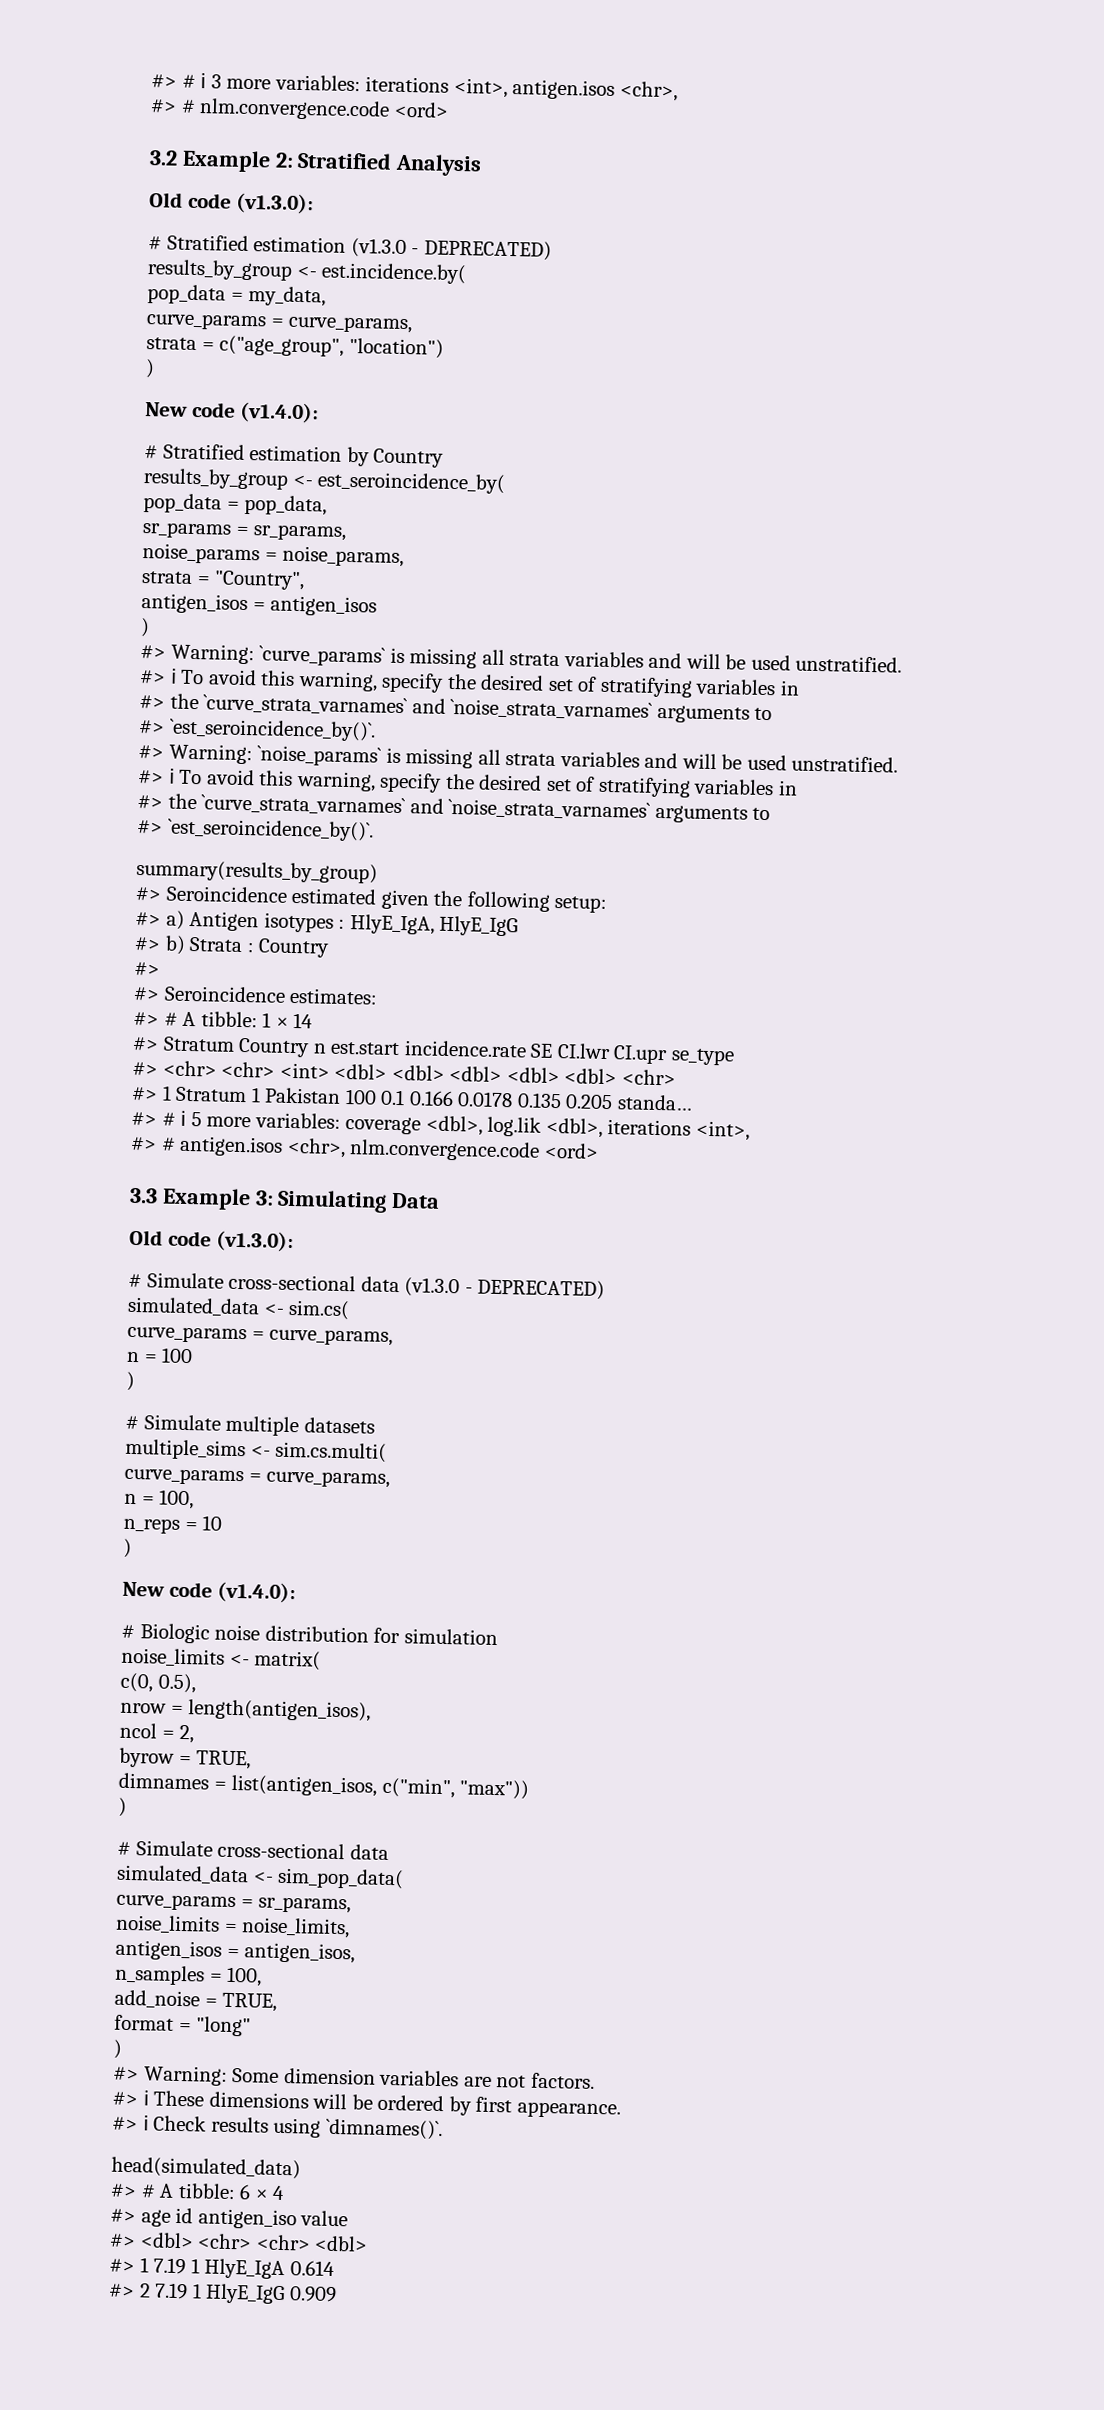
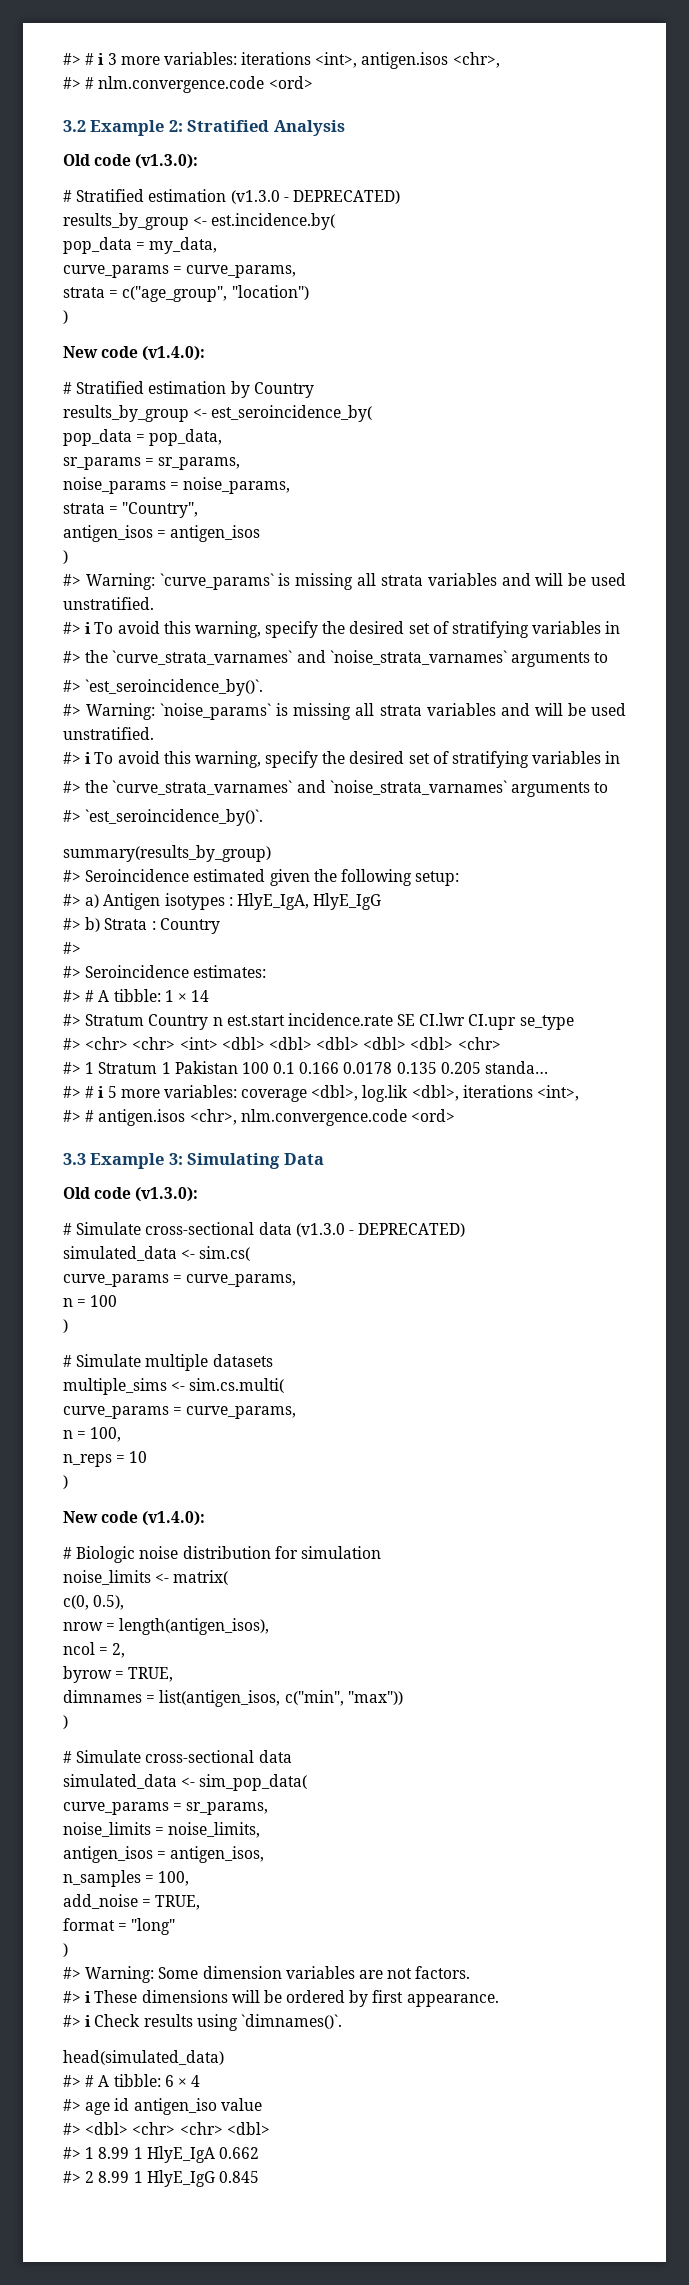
[153,2257,187,2275] 7.19 -> [98,2147,130,2159] 8.99
[289,2260,335,2277] 0.614 -> [218,2147,259,2159] 0.662
[154,2282,189,2300] 7.19 -> [98,2171,130,2183] 8.99
[288,2286,337,2303] 0.909 -> [218,2171,259,2183] 0.845

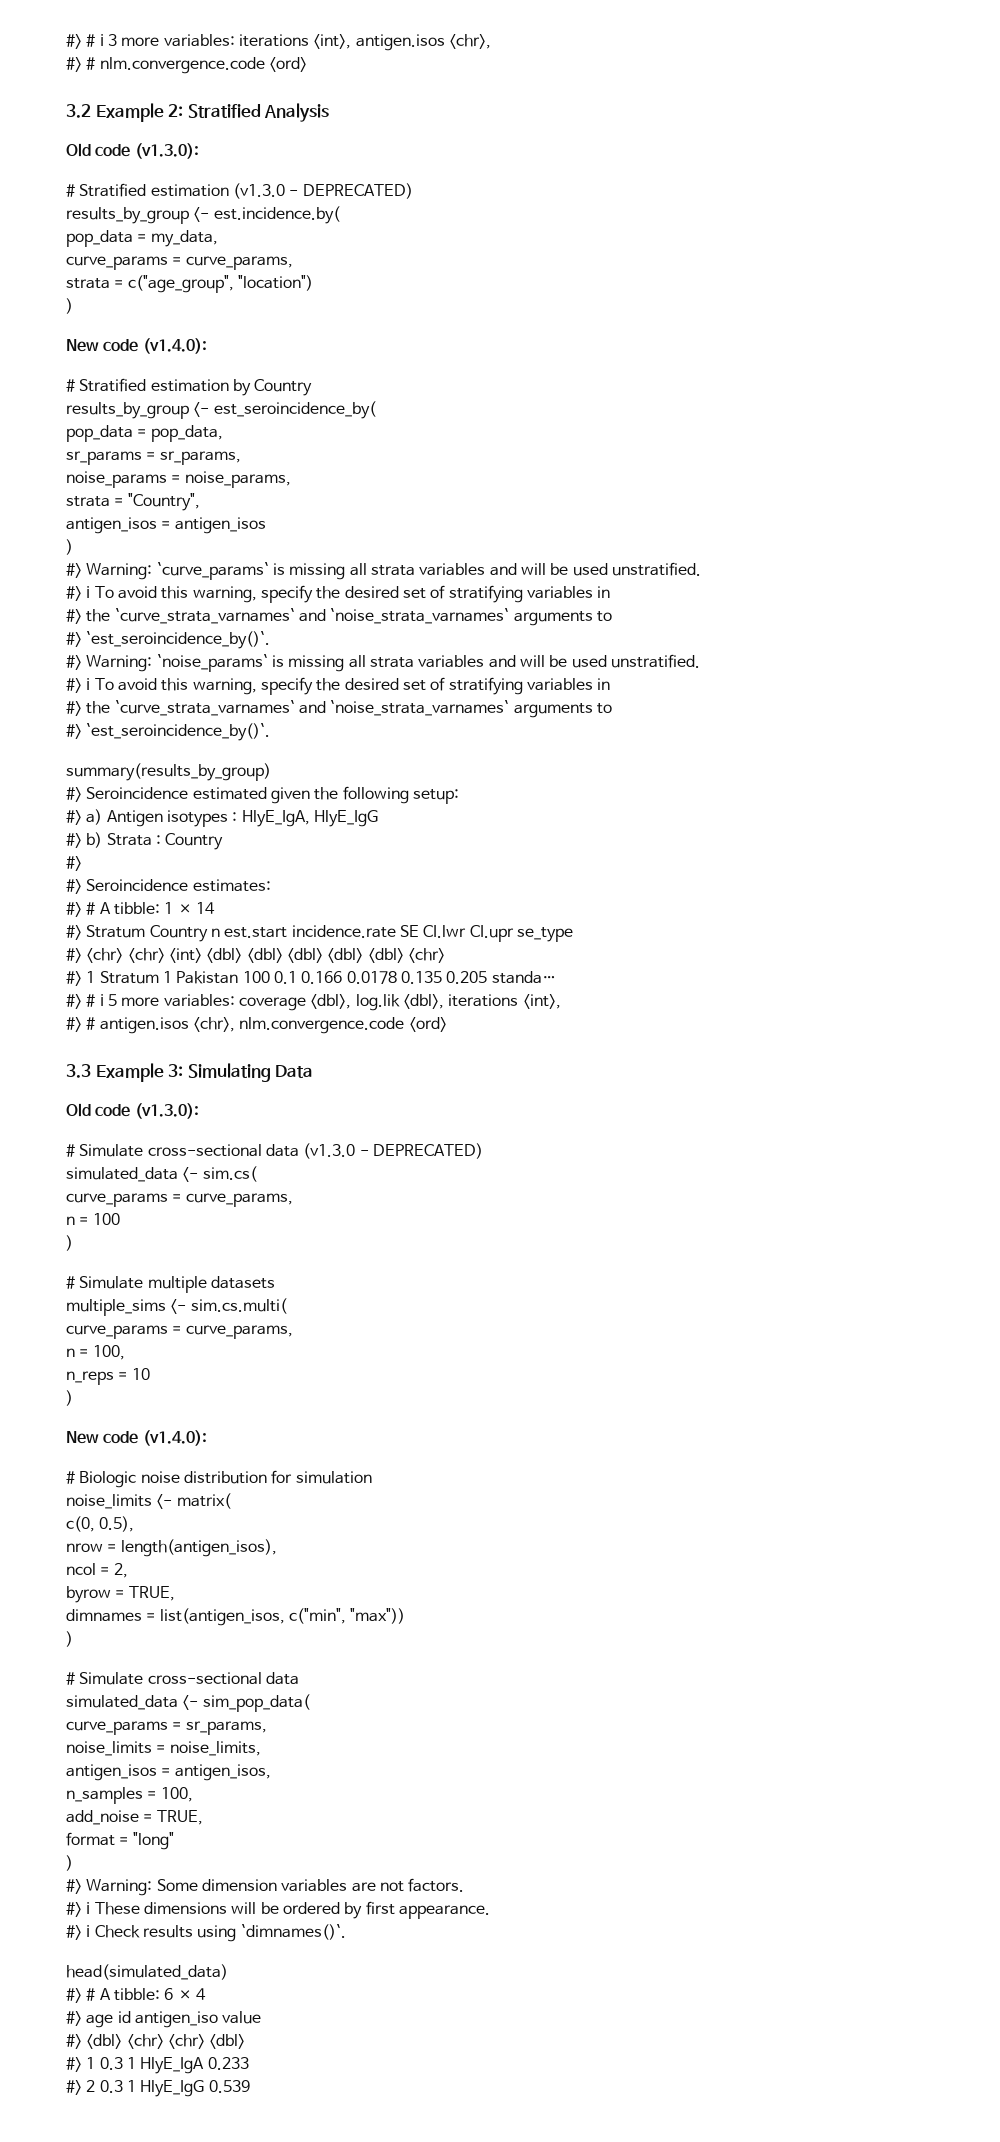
[98,2147,130,2159] 8.99 -> [99,2057,123,2070] 0.3
[218,2147,259,2159] 0.662 -> [207,2057,249,2070] 0.233
[98,2171,130,2183] 8.99 -> [99,2080,123,2093] 0.3
[218,2171,259,2183] 0.845 -> [208,2080,250,2093] 0.539

